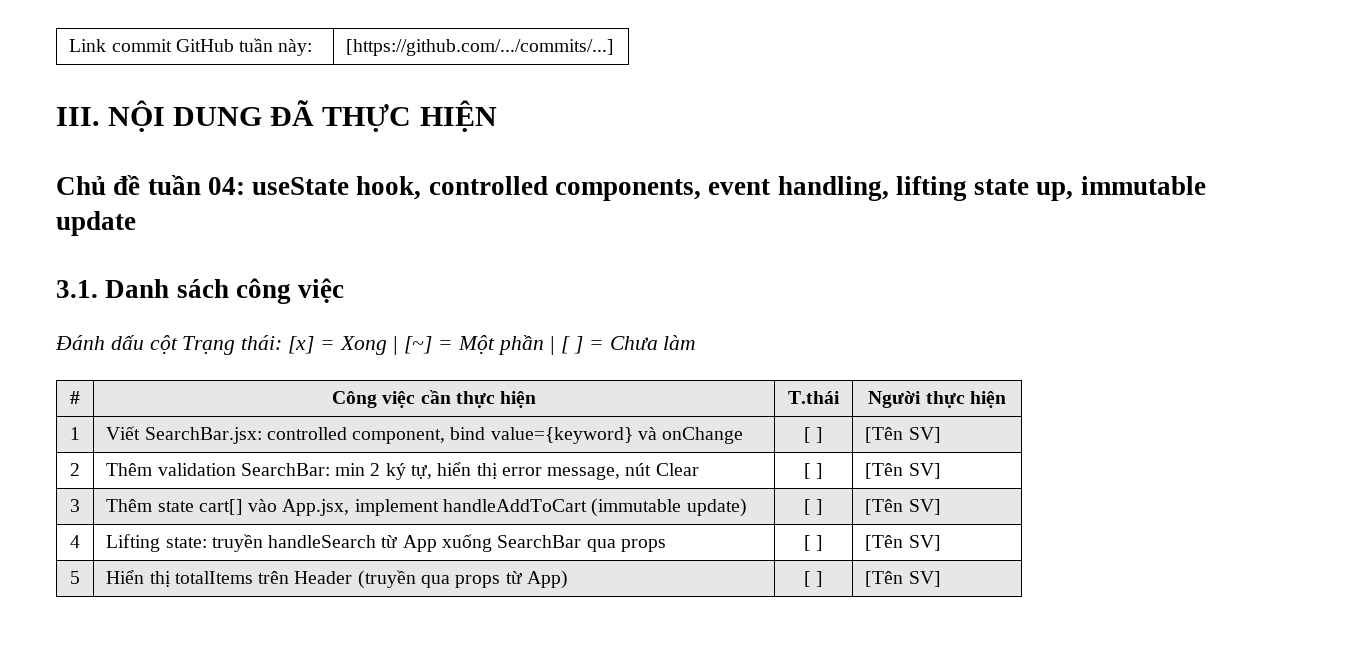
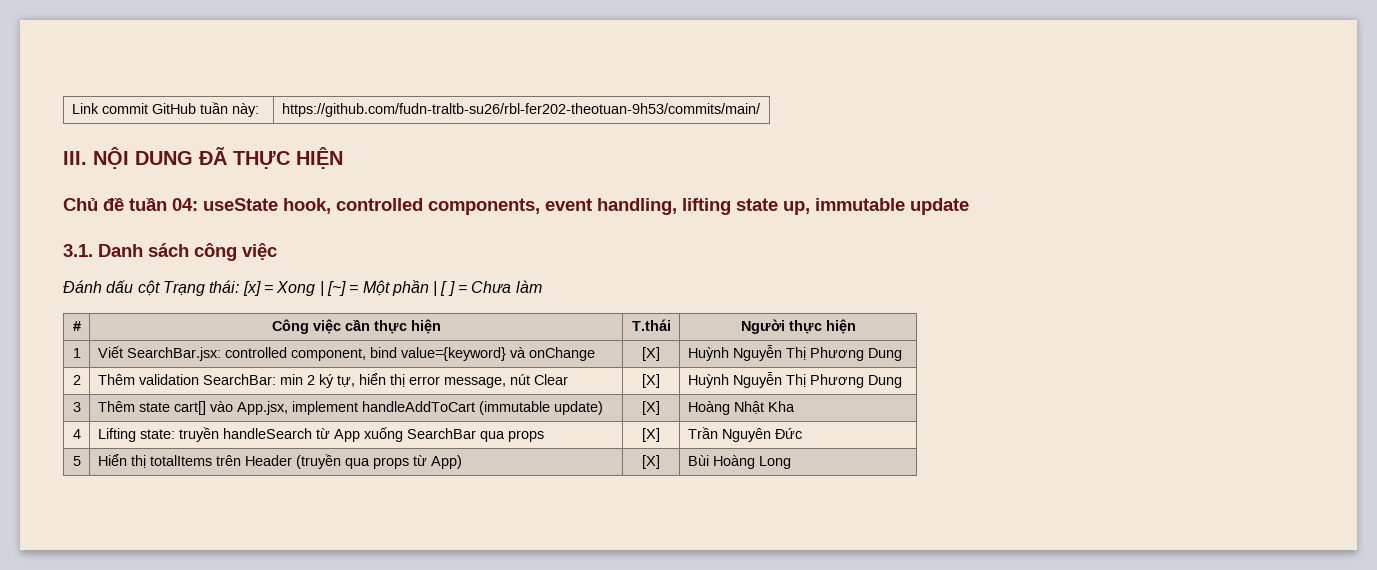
[346,39,615,56] [https://github.com/.../commits/...] -> [281,103,761,117] https://github.com/fudn-traltb-su26/rbl-fer202-theotuan-9h53/commits/main/
[803,427,824,443] [865,427,941,443] [ ] | [Tên SV] -> [642,347,660,361] [687,345,902,361] [X] | Huỳnh Nguyễn Thị Phương Dung
[803,463,824,479] [865,463,941,479] [ ] | [Tên SV] -> [642,374,660,388] [687,372,902,388] [X] | Huỳnh Nguyễn Thị Phương Dung
[803,499,824,515] [865,499,941,515] [ ] | [Tên SV] -> [642,401,660,415] [687,401,795,415] [X] | Hoàng Nhật Kha
[803,535,824,551] [865,535,941,551] [ ] | [Tên SV] -> [642,428,660,442] [687,427,802,442] [X] | Trần Nguyên Đức
[803,571,824,587] [865,571,941,587] [ ] | [Tên SV] -> [642,455,660,469] [687,455,791,469] [X] | Bùi Hoàng Long

